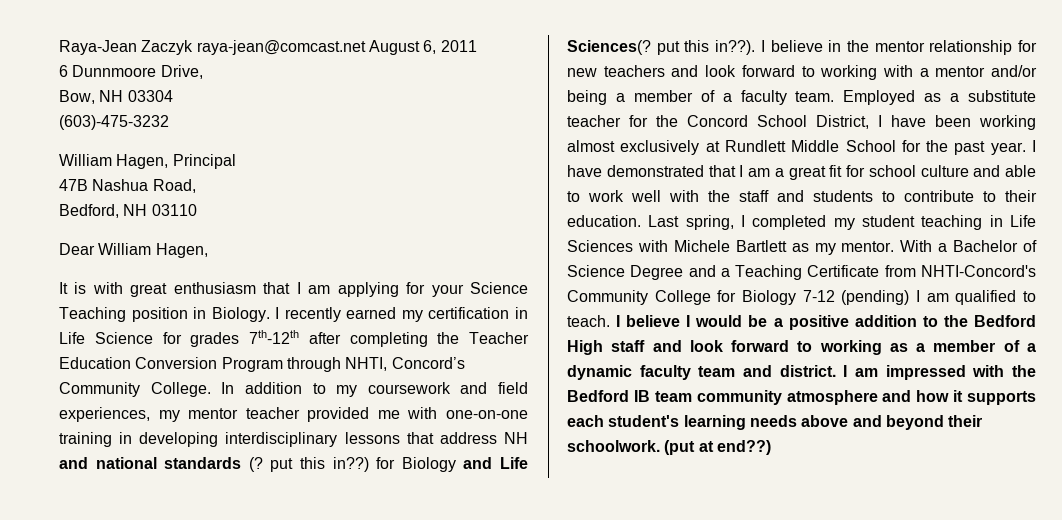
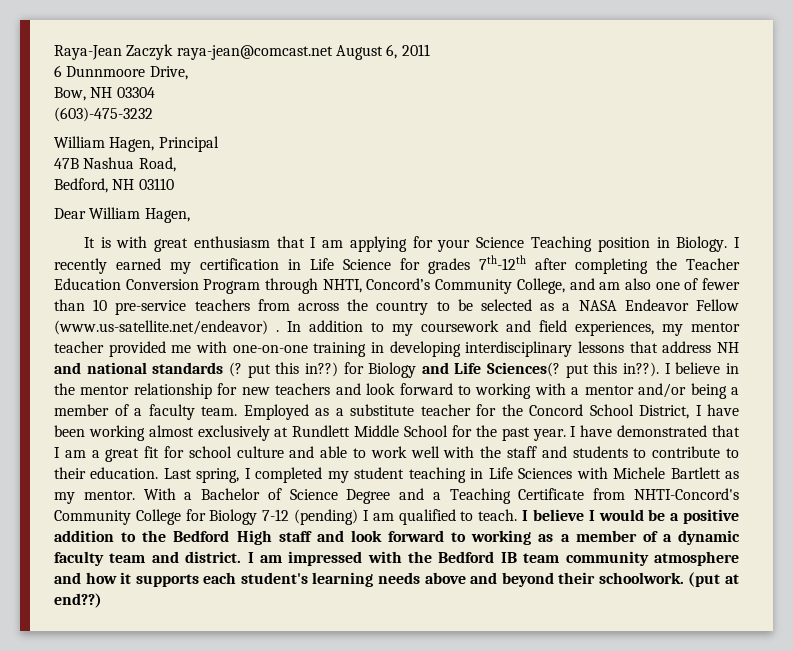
[150,382,211,397] College. -> [516,278,741,294] [54,299,739,315] [54,320,279,335] College, and am also one of fewer than 10 pre-service teachers from across the country to be selected as a NASA Endeavor Fellow (www.us-satellite.net/endeavor) .

